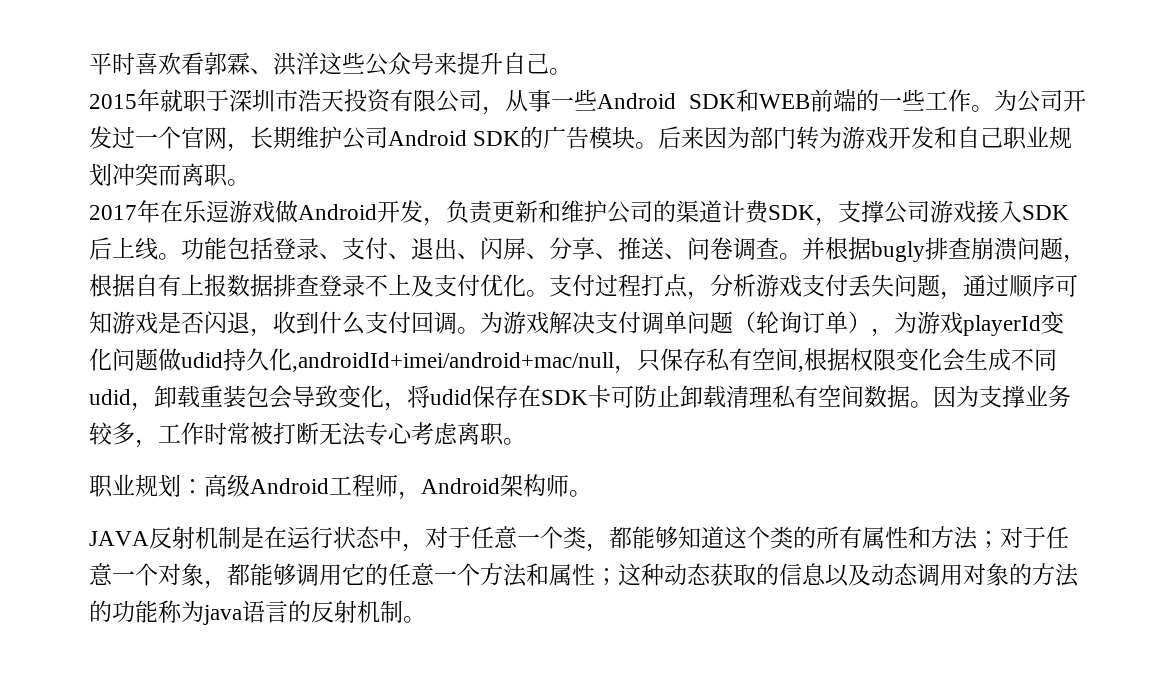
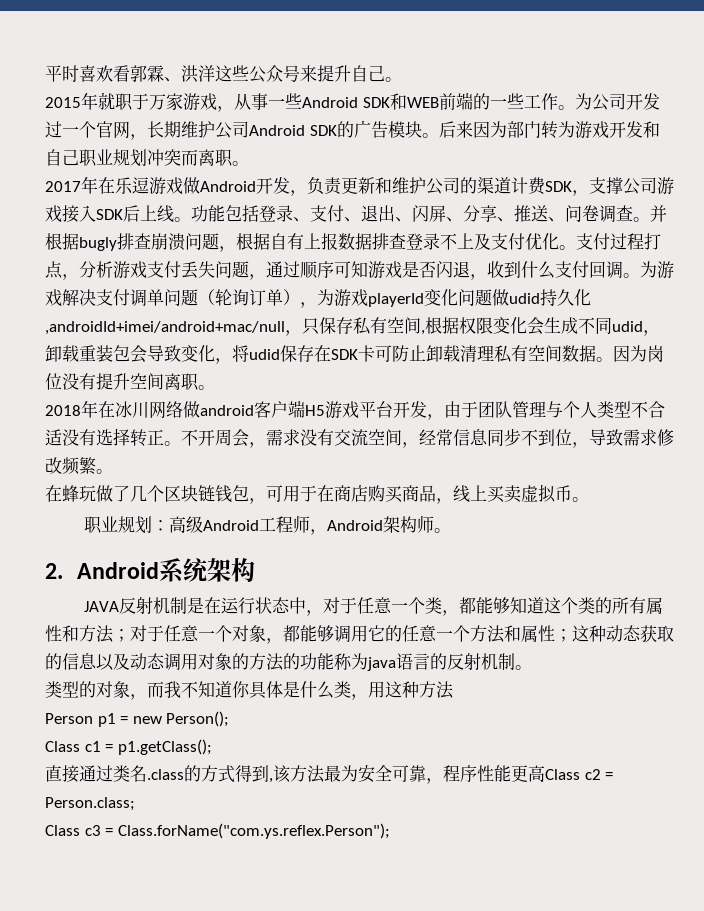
[229,89,482,113] 深圳市浩天投资有限公司 -> [149,93,217,111] 万家游戏
[979,385,1071,408] [89,422,504,448] 支撑业务较多，工作时常被打断无法专心考虑离职 -> [647,345,664,363] [45,373,215,391] [45,400,665,420] [45,428,674,448] [45,457,113,475] [45,484,572,504] 岗位没有提升空间离职。 // 2018年在冰川网络做android客户端H5游戏平台开发，由于团队管理与个人类型不合适没有选择转正。不开周会，需求没有交流空间，经常信息同步不到位，导致需求修改频繁。 // 在蜂玩做了几个区块链钱包，可用于在商店购买商品，线上买卖虚拟币
(592, 493) none -> [45,558,256,583] // 2. Android系统架构
(426, 619) none -> [45,681,454,700] [45,711,230,727] [45,739,212,755] [45,765,614,784] [45,797,135,811] [45,823,390,839] // 类型的对象，而我不知道你具体是什么类，用这种方法 // Person p1 = new Person(); // Class c1 = p1.getClass(); // 直接通过类名.class的方式得到,该方法最为安全可靠，程序性能更高Class c2 = Person.class; // Class c3 = Class.forName("com.ys.reflex.Person");

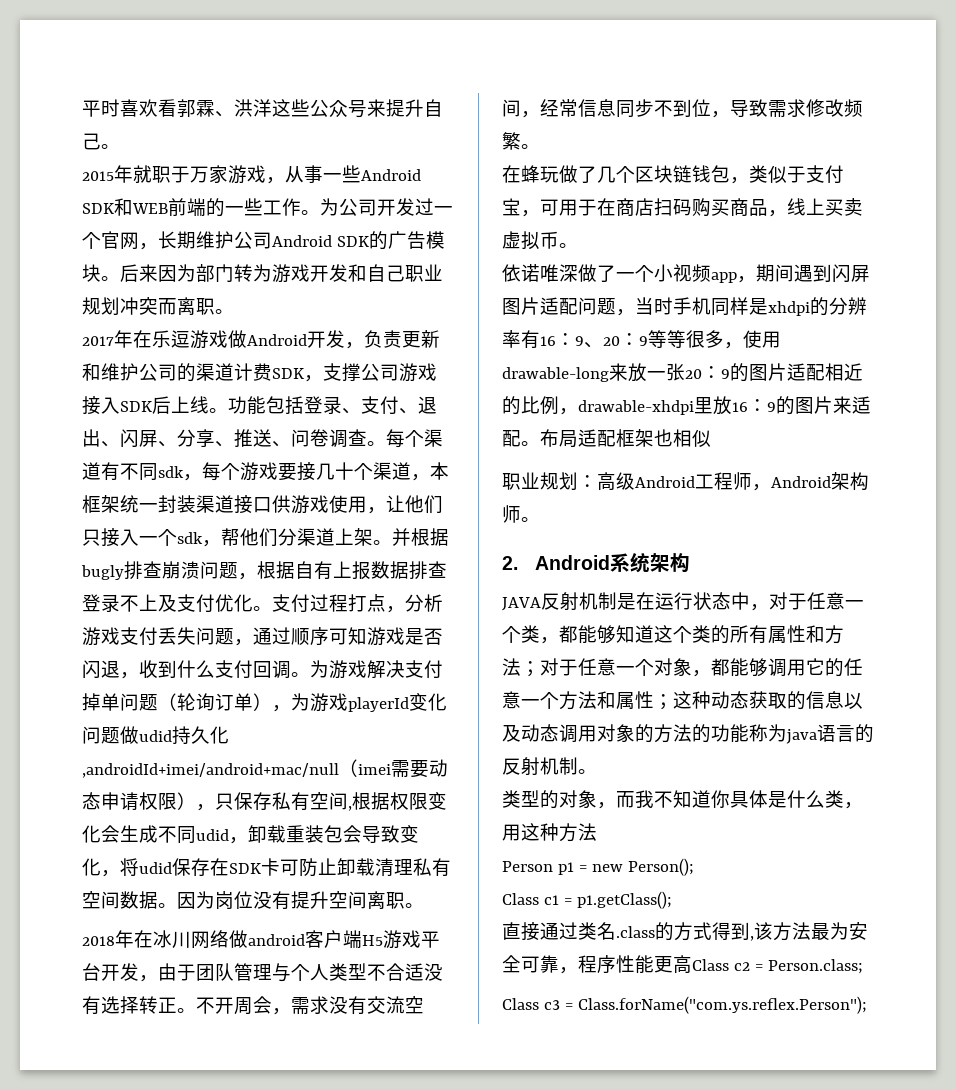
(650, 219) none -> [386,429,443,448] [82,462,449,481] [82,495,443,514] [82,528,392,547] 每个渠道有不同sdk，每个游戏要接几十个渠道，本框架统一封装渠道接口供游戏使用，让他们只接入一个sdk，帮他们分渠道上架。
[130,289,147,307] 调 -> [82,693,101,711] 掉
(285, 328) none -> [339,759,448,778] [82,792,196,811] （imei需要动态申请权限）
(266, 501) none -> [749,165,844,184] [502,198,540,217] 类似于支付宝，
(368, 493) none -> [654,198,692,216] 扫码
(589, 499) none -> [502,264,870,283] [502,297,867,316] [502,330,781,349] [502,363,863,382] [502,396,871,415] [502,429,711,448] // 依诺唯深做了一个小视频app，期间遇到闪屏图片适配问题，当时手机同样是xhdpi的分辨率有16：9、20：9等等很多，使用drawable-long来放一张20：9的图片适配相近的比例，drawable-xhdpi里放16：9的图片来适配。布局适配框架也相似

